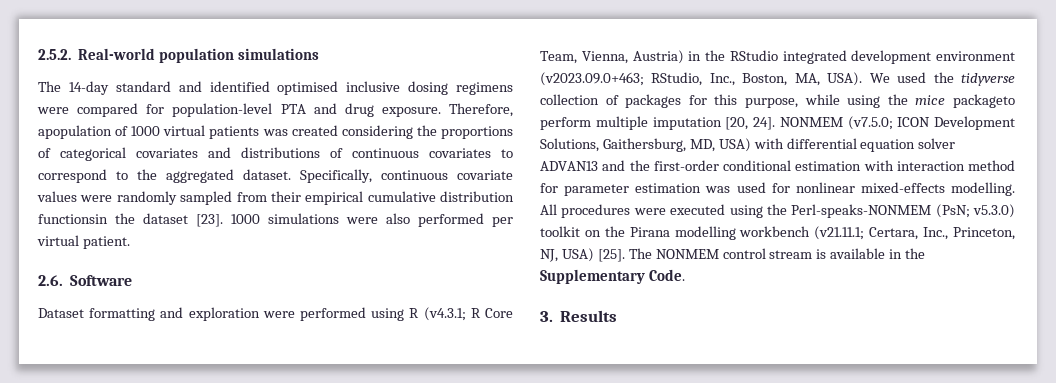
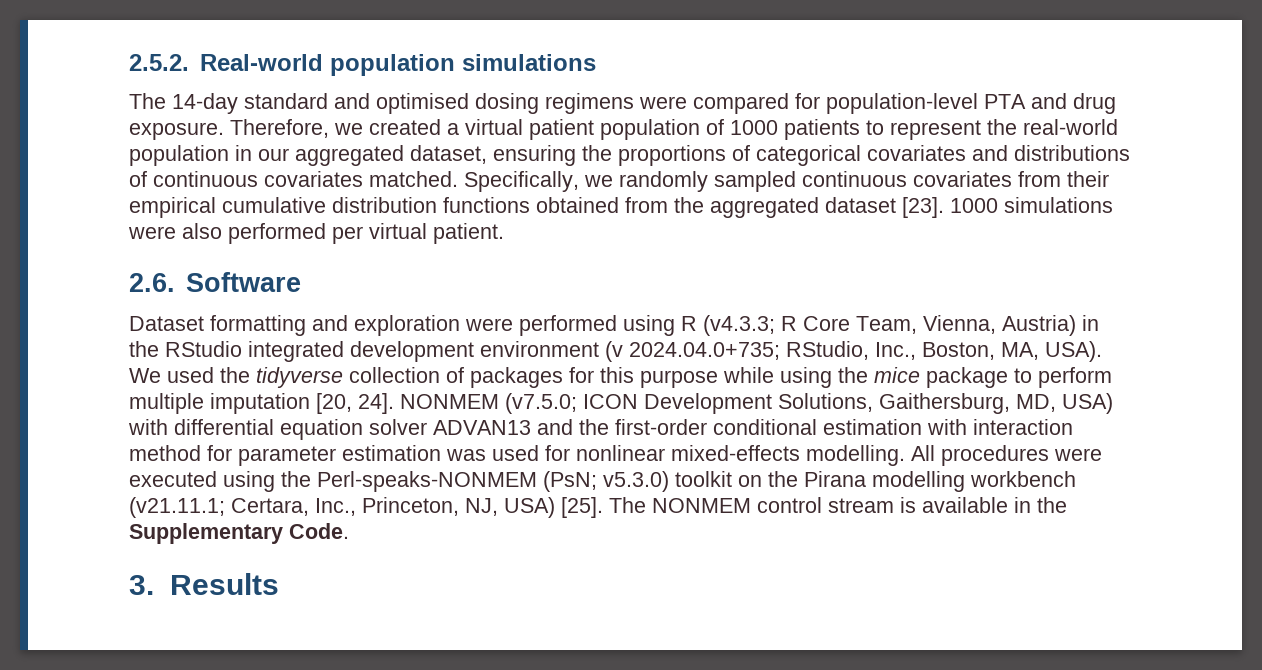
[209,81,401,95] identified optimised inclusive -> [376,93,469,114] optimised
[38,125,413,139] apopulation of 1000 virtual patients was created considering -> [334,119,1118,140] [129,145,576,166] we created a virtual patient population of 1000 patients to represent the real-world population in our aggregated dataset, ensuring
[501,149,513,158] [38,169,513,183] [37,191,233,205] to correspond to the aggregated dataset. Specifically, continuous covariate values were randomly sampled -> [369,171,1012,192] matched. Specifically, we randomly sampled continuous covariates
[38,213,135,224] functionsin the -> [443,197,819,218] functions obtained from the aggregated
[423,307,466,321] (v4.3.1; -> [703,315,775,336] (v4.3.3;
[540,72,644,86] (v2023.09.0+463; -> [605,341,780,362] (v 2024.04.0+735;
[745,98,798,108] purpose, -> [640,370,718,388] purpose
[953,94,1016,108] packageto -> [926,367,1032,388] package to

